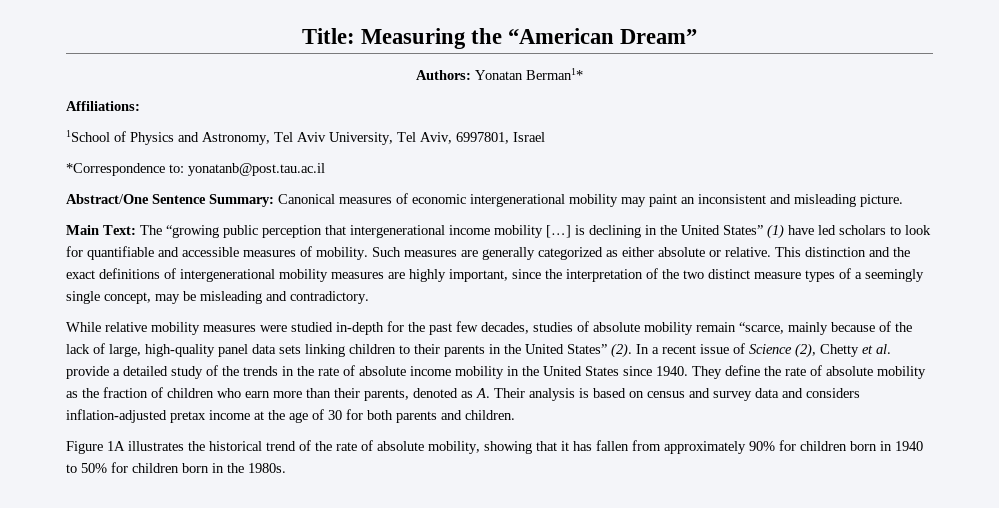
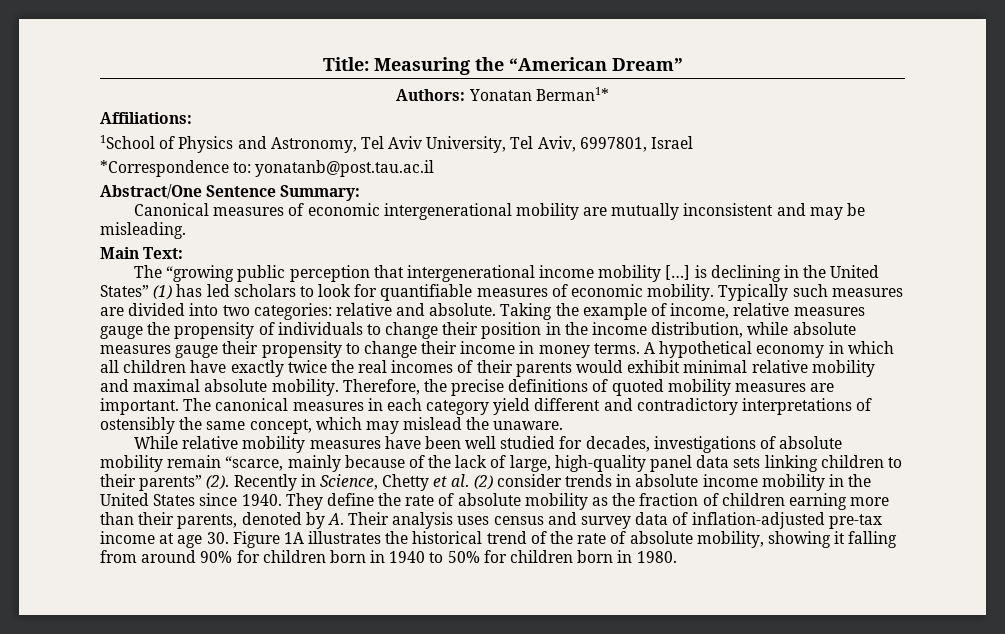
(274, 200) none -> (361, 193) //
[621,194,903,207] may paint an inconsistent and misleading picture. -> [583,203,865,220] [100,222,186,239] are mutually inconsistent and may be misleading.
(136, 230) none -> (184, 253) //
[788,225,814,235] have -> [176,284,203,297] has
[158,246,910,260] [66,270,95,279] and accessible measures of mobility. Such measures are generally categorized as either absolute or relative. This distinction and the exact -> [476,284,903,301] [100,303,865,320] [100,322,856,339] [100,341,894,358] [100,360,875,377] [100,379,505,396] measures of economic mobility. Typically such measures are divided into two categories: relative and absolute. Taking the example of income, relative measures gauge the propensity of individuals to change their position in the income distribution, while absolute measures gauge their propensity to change their income in money terms. A hypothetical economy in which all children have exactly twice the real incomes of their parents would exhibit minimal relative mobility and maximal absolute mobility. Therefore, the precise
[180,269,275,282] intergenerational -> [611,379,664,396] quoted
[409,268,924,282] [66,291,369,304] [66,321,573,335] highly important, since the interpretation of the two distinct measure types of a seemingly single concept, may be misleading and contradictory. // While relative mobility measures were studied in-depth for the past few decades, studies -> [100,398,873,415] [100,417,564,434] [133,436,756,453] important. The canonical measures in each category yield different and contradictory interpretations of ostensibly the same concept, which may mislead the unaware. // While relative mobility measures have been well studied for decades, investigations
[444,343,891,358] [66,365,355,379] parents in the United States” (2). In a recent issue of Science (2), Chetty et al. provide a detailed study of the trends in the rate of -> [139,474,632,491] parents” (2). Recently in Science, Chetty et al. (2) consider trends in
[217,388,270,398] who earn -> [788,493,847,510] earning
[461,391,473,398] as -> [305,512,325,529] by
[579,388,644,398] is based on -> [457,516,490,525] uses
[782,388,860,398] [66,409,515,423] and considers inflation-adjusted pretax income at the age of 30 for both parents and children. // -> [672,512,882,529] [100,531,229,548] of inflation-adjusted pre-tax income at age 30.
[536,440,746,454] that it has fallen from approximately -> [834,531,898,548] [100,550,197,563] it falling from around
[227,463,286,473] the 1980s. -> [636,551,677,563] 1980.

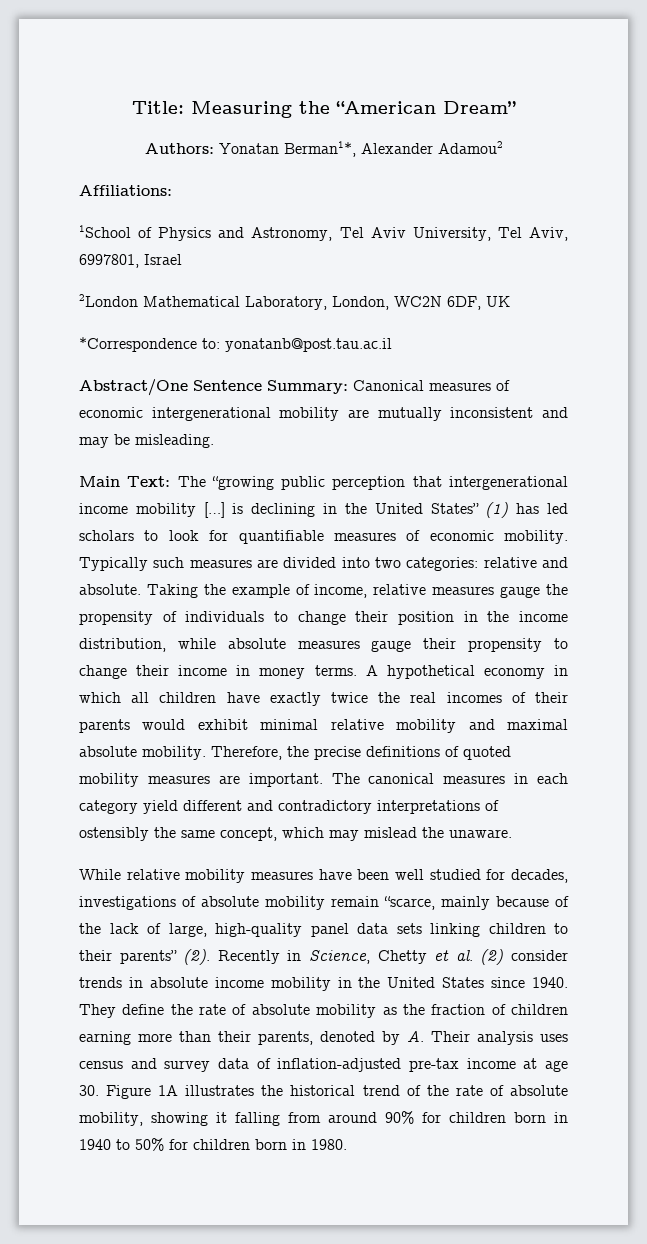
[535,87,609,101] Berman1* -> [283,141,503,157] Berman1*, Alexander Adamou2
(694, 142) none -> [79,294,510,310] // 2London Mathematical Laboratory, London, WC2N 6DF, UK
(361, 193) // -> (348, 387) none
(184, 253) // -> (171, 481) none

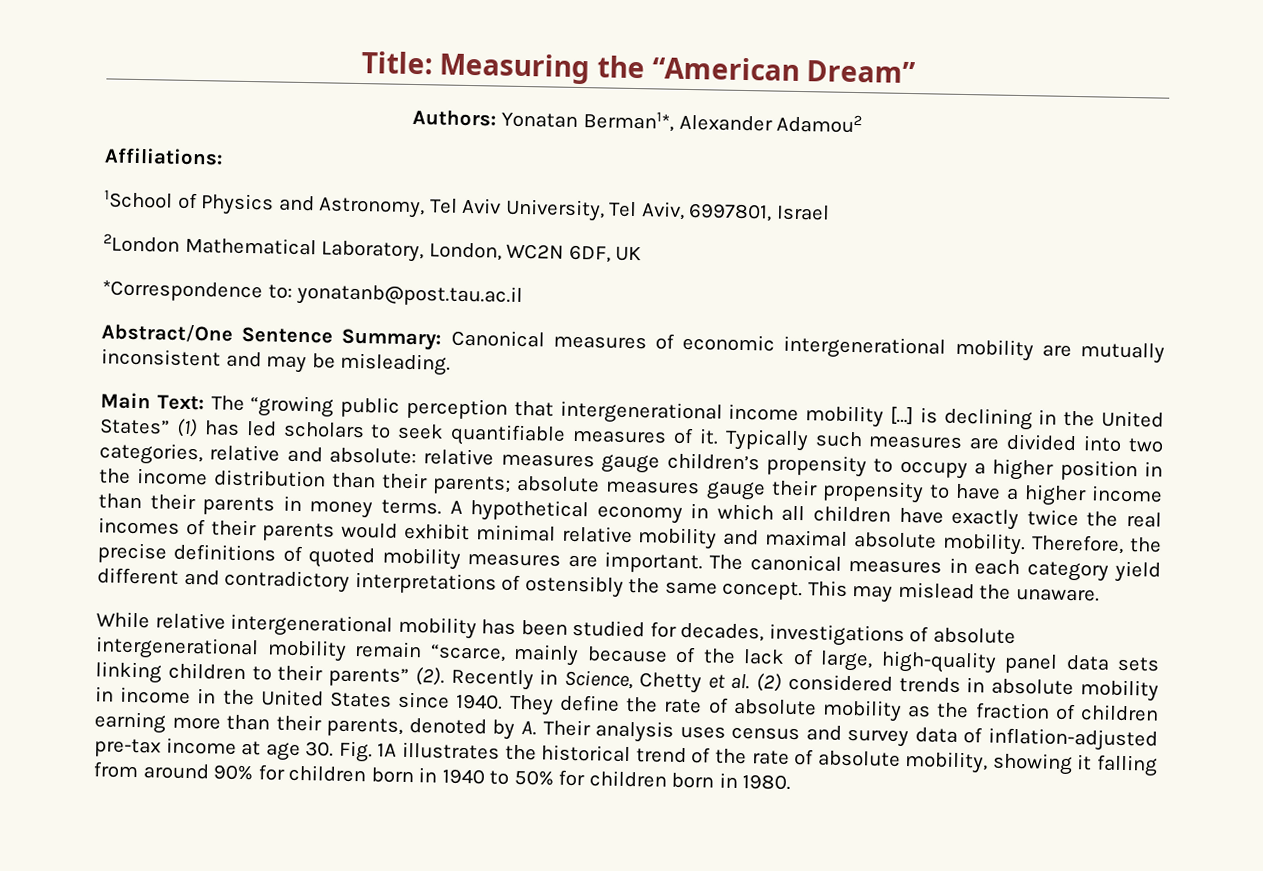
[168,530,229,541] look for -> [397,423,445,440] seek
[429,530,568,544] economic mobility. -> [698,428,719,445] it.
[406,557,479,571] categories: -> [99,442,203,466] categories,
[79,584,569,598] [79,611,568,625] [79,638,216,652] absolute. Taking the example of income, relative measures gauge the propensity of individuals to change their position in the income distribution, while -> [329,447,1164,482] [99,468,512,495] absolute: relative measures gauge children’s propensity to occupy a higher position in the income distribution than their parents;
[79,665,228,679] change their income -> [954,483,1164,507] [98,493,276,516] have a higher income than their parents
[220,827,324,841] concept, which -> [722,580,848,601] concept. This
[185,869,424,883] mobility measures have been well -> [230,613,568,640] intergenerational mobility has been
(259, 901) none -> [95,636,259,661] intergenerational
[511,950,569,961] consider -> [787,673,893,692] considered
[214,977,331,991] income mobility -> [1079,679,1159,702] [95,686,192,705] mobility in income
[106,1085,152,1099] Figure -> [338,740,373,763] Fig.

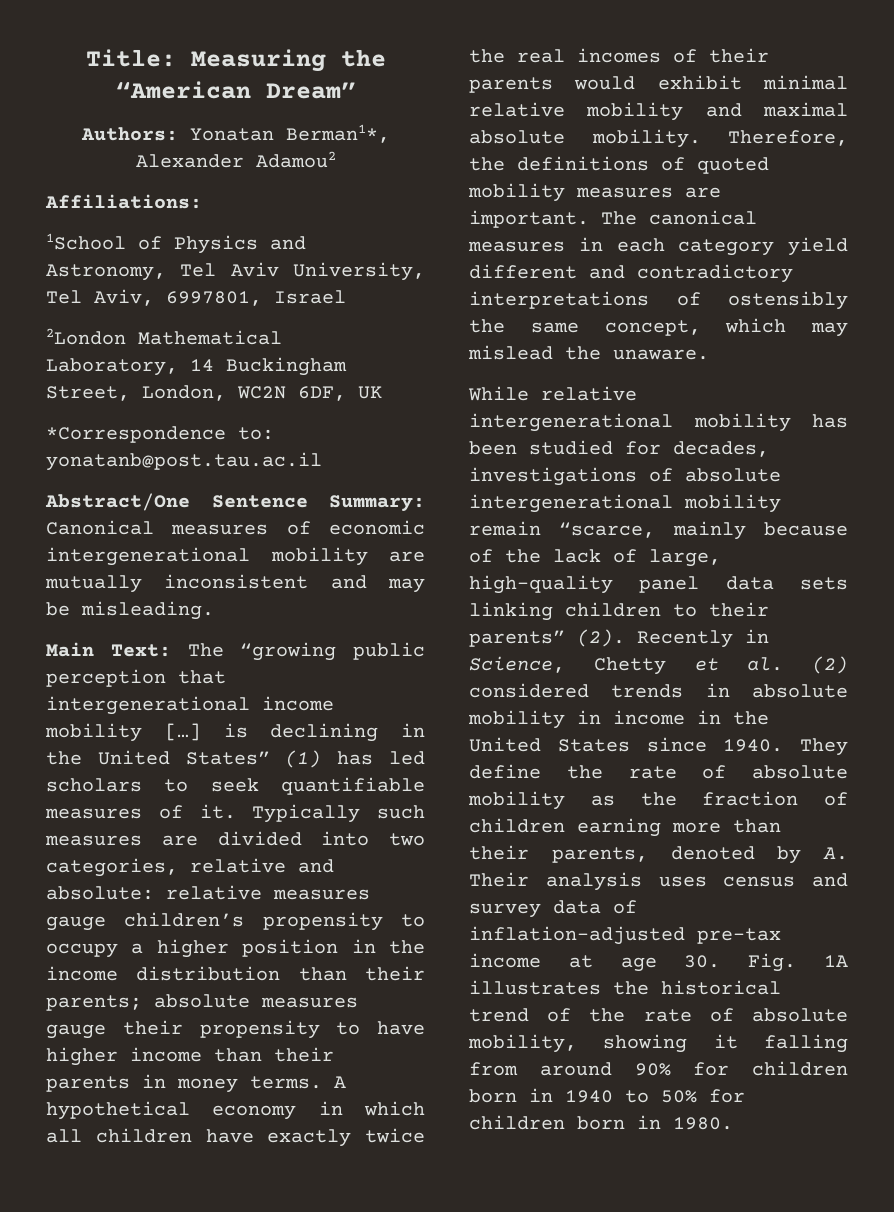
(425, 251) none -> [190,357,347,376] [46,386,130,401] 14 Buckingham Street,
[1005,487,1019,501] a -> (425, 1028) none
[97,542,167,564] precise -> (505, 164) none
[722,580,848,601] concept. This -> [604,318,787,336] concept, which

